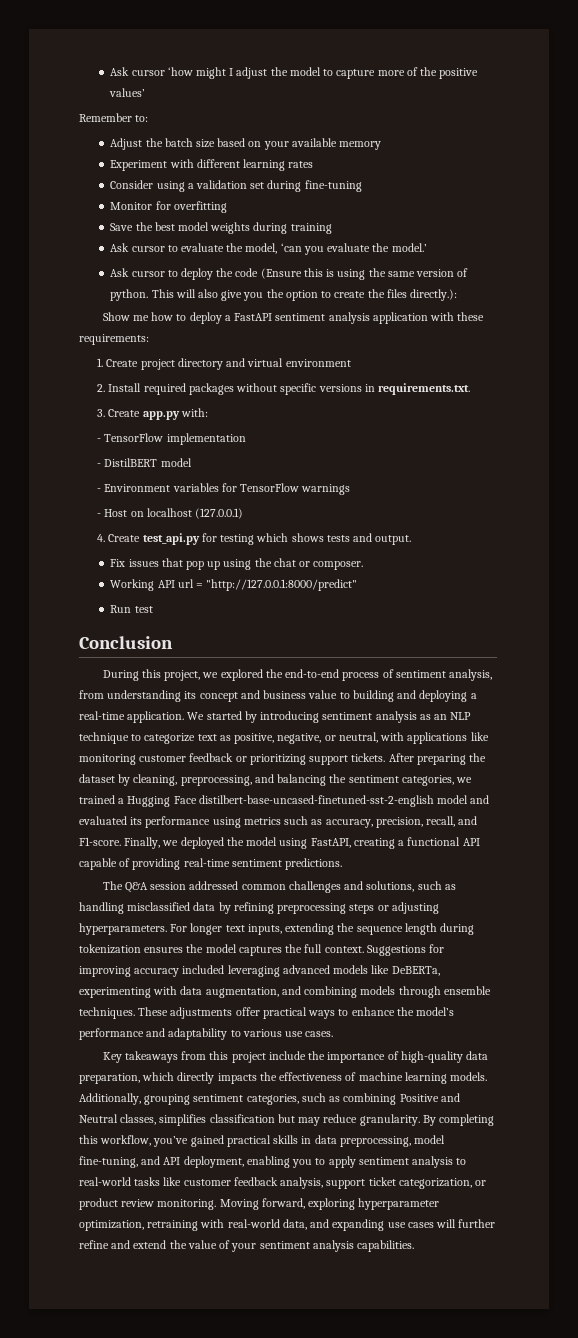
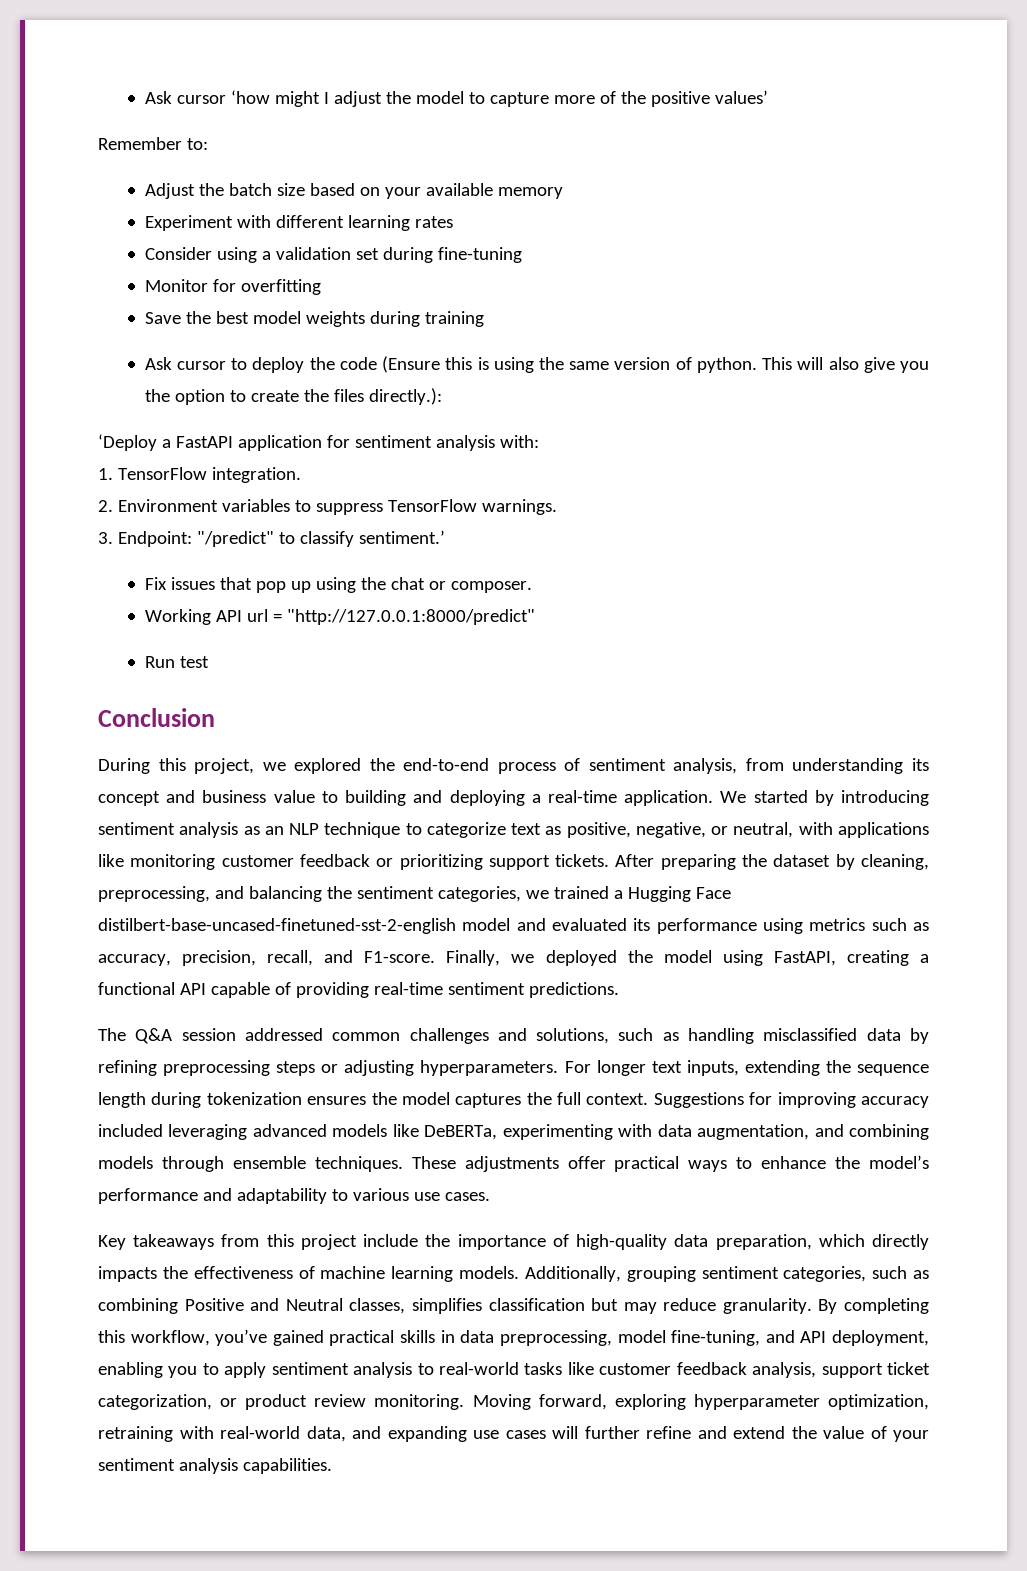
[110,243,427,255] // Ask cursor to evaluate the model, ‘can you evaluate the model.’ -> (484, 319) none
[102,312,485,324] [79,334,149,345] [97,358,351,370] [97,383,470,395] [97,408,208,420] [97,433,246,445] [97,458,192,467] [97,483,351,495] [97,508,244,519] [97,533,412,545] Show me how to deploy a FastAPI sentiment analysis application with these requirements: // 1. Create project directory and virtual environment // 2. Install required packages without specific versions in requirements.txt. // 3. Create app.py with: // - TensorFlow implementation // - DistilBERT model // - Environment variables for TensorFlow warnings // - Host on localhost (127.0.0.1) // 4. Create test_api.py for testing which shows tests and output. -> [98,434,539,451] [98,467,301,483] [98,499,557,515] [98,530,445,547] ‘Deploy a FastAPI application for sentiment analysis with: // 1. TensorFlow integration. // 2. Environment variables to suppress TensorFlow warnings. // 3. Endpoint: "/predict" to classify sentiment.’

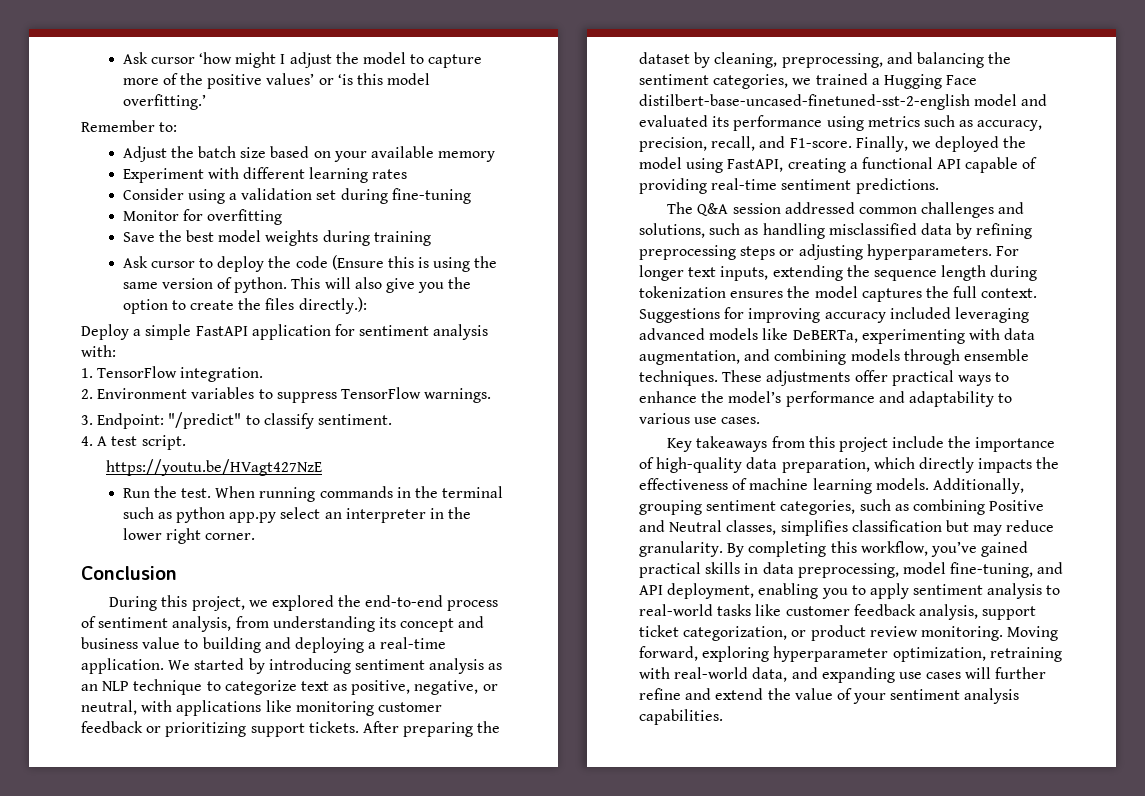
(768, 97) none -> [318,73,431,85] [122,94,206,110] or ‘is this model overfitting.’
[98,434,171,451] ‘Deploy a -> [81,324,192,340] Deploy a simple
[358,530,445,544] [144,577,532,593] [144,609,535,625] [144,656,209,668] sentiment.’ // Fix issues that pop up using the chat or composer. // Working API url = "http://127.0.0.1:8000/predict" // Run test -> [317,414,392,425] [81,435,186,450] [105,459,322,476] [122,486,504,502] [122,507,472,523] [122,528,255,544] sentiment. // 4. A test script. // https://youtu.be/HVagt427NzE // Run the test. When running commands in the terminal such as python app.py select an interpreter in the lower right corner.

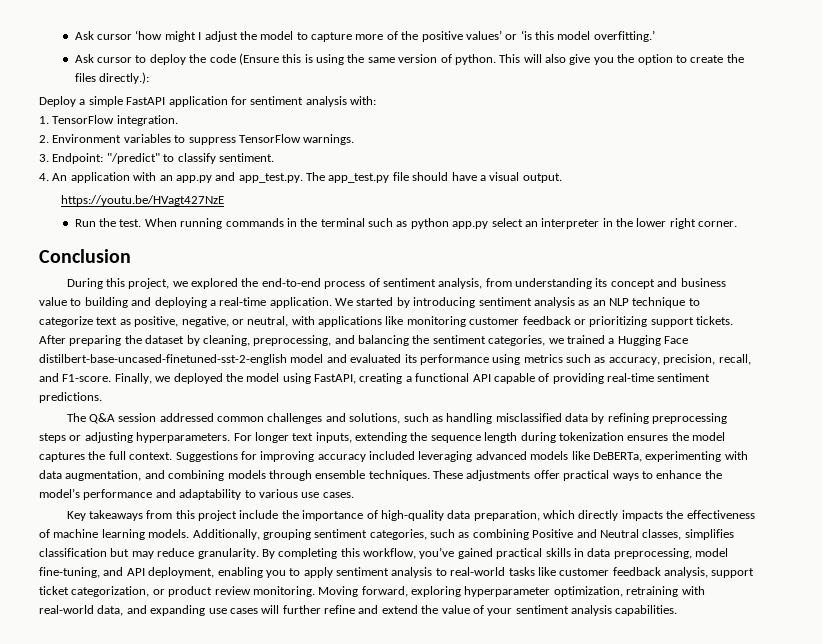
[81,120,178,132] [122,146,496,162] [122,167,408,183] [122,188,471,204] [122,209,282,225] [122,230,431,246] // Remember to: // Adjust the batch size based on your available memory // Experiment with different learning rates // Consider using a validation set during fine-tuning // Monitor for overfitting // Save the best model weights during training -> (655, 36) none
[97,435,186,450] A test script. -> [52,172,562,183] An application with an app.py and app_test.py. The app_test.py file should have a visual output.

